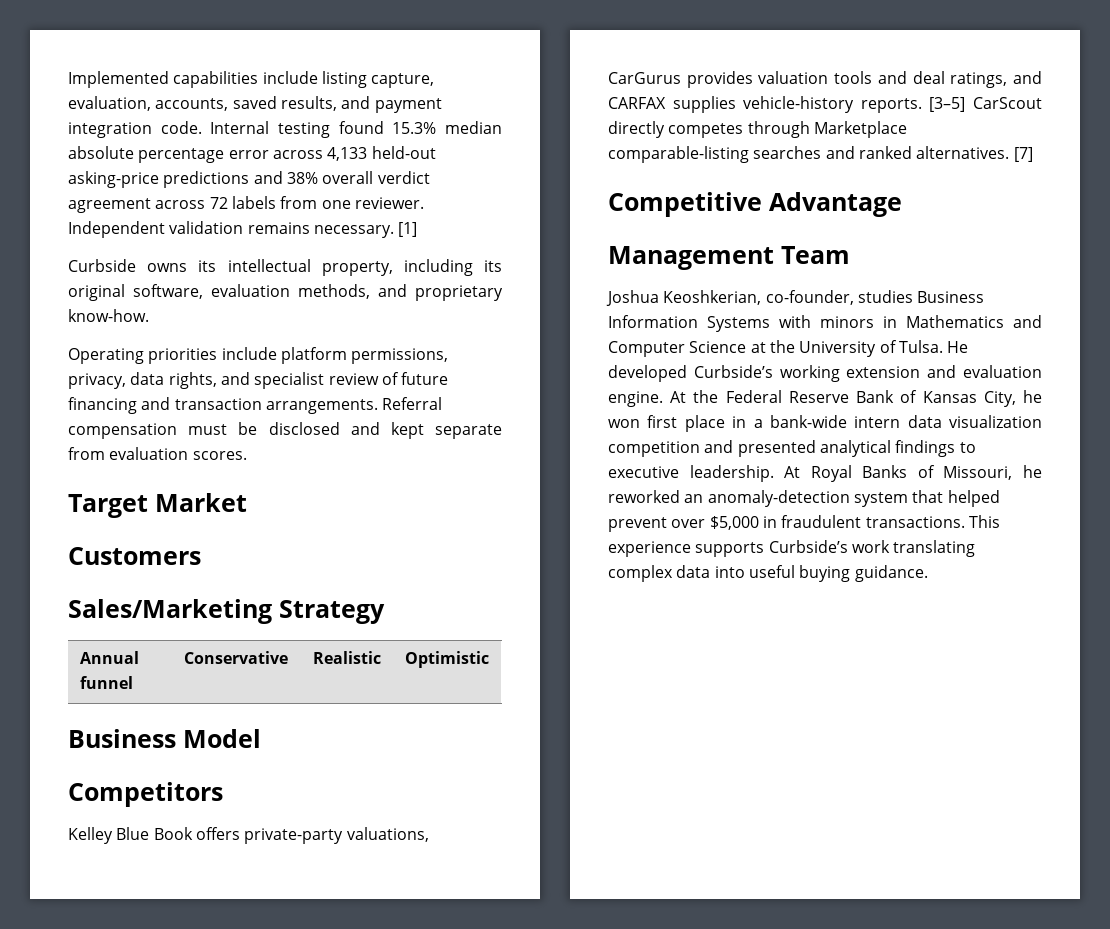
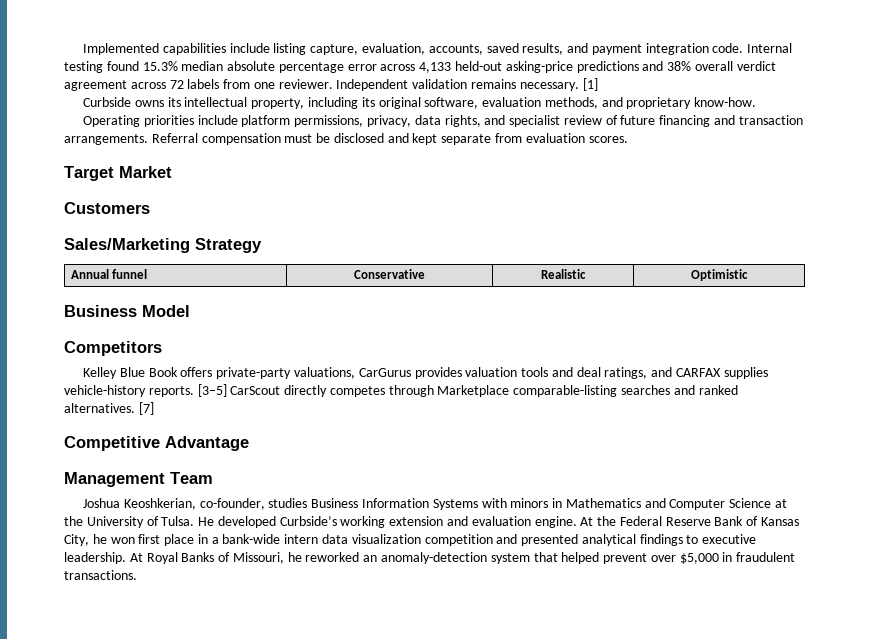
[968,515,1000,528] [608,540,976,557] [608,565,928,582] This experience supports Curbside’s work translating complex data into useful buying guidance. -> (137, 575) none

